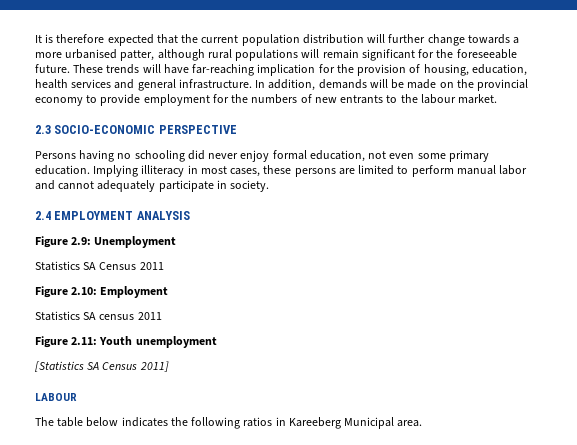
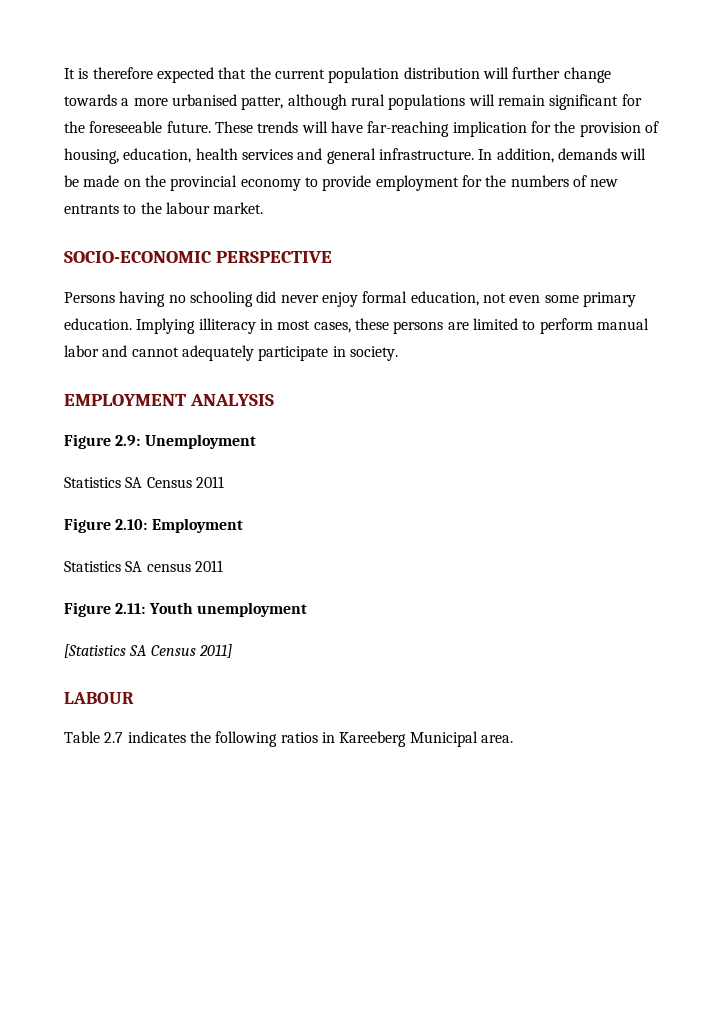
[35,125,51,134] 2.3 -> (264, 208) none
[35,211,51,220] 2.4 -> (398, 353) none
[35,417,119,427] The table below -> [64,731,124,743] Table 2.7

